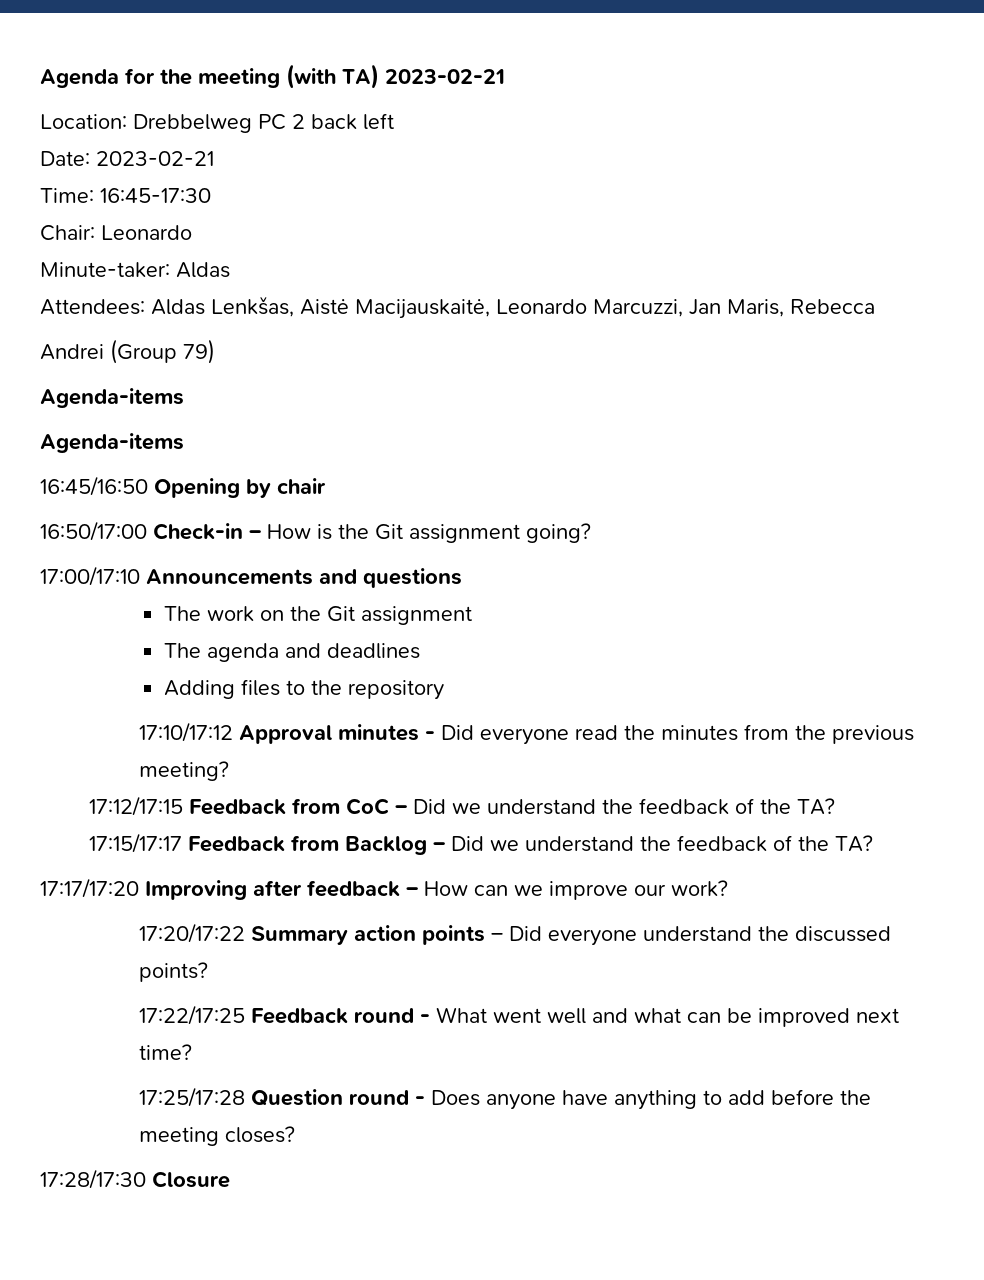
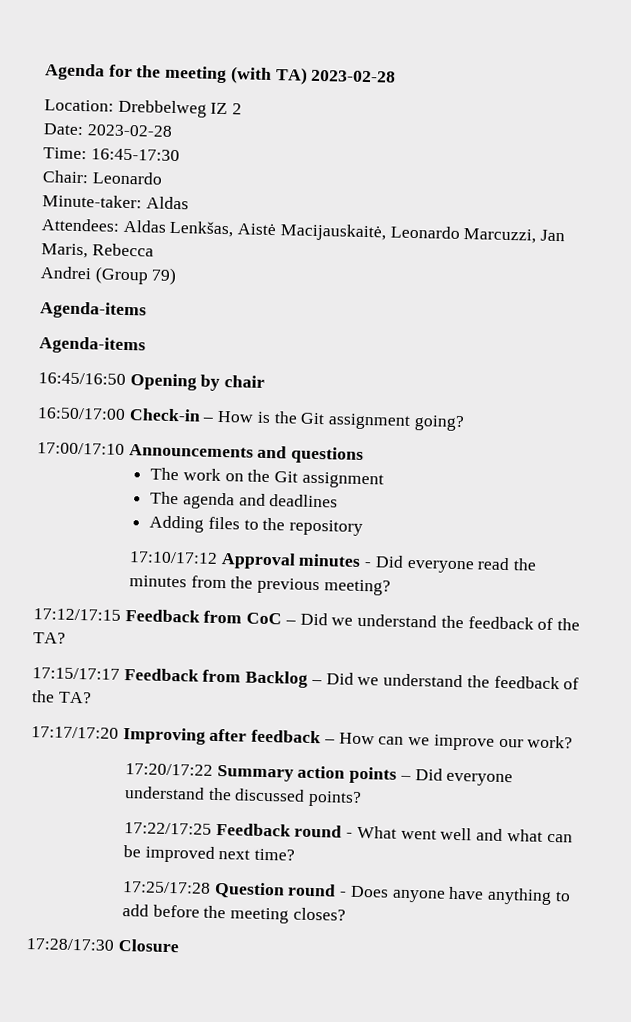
[385,69,505,84] 2023-02-21 -> [311,69,397,83] 2023-02-28
[258,114,286,130] PC -> [210,102,229,115] IZ
[311,113,394,130] back left -> (243, 109) none
[96,151,214,166] 2023-02-21 -> [86,124,173,137] 2023-02-28

